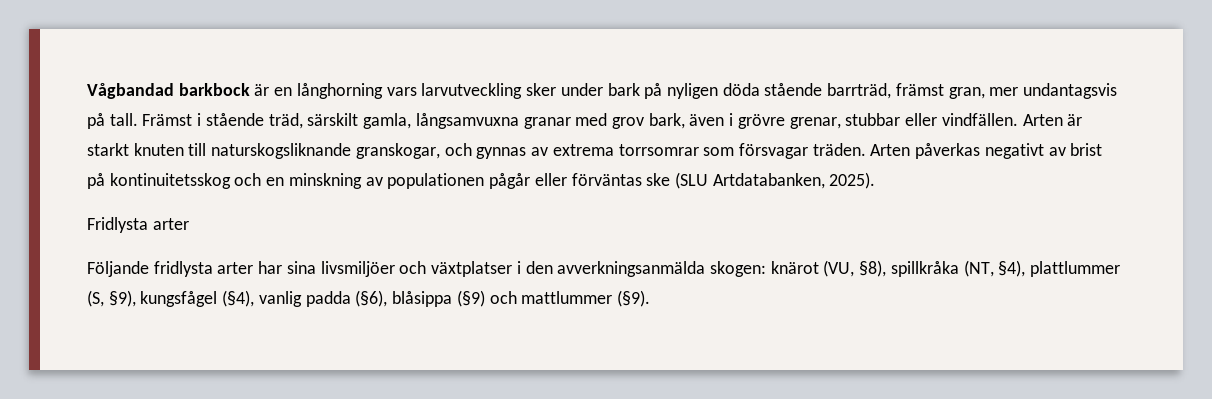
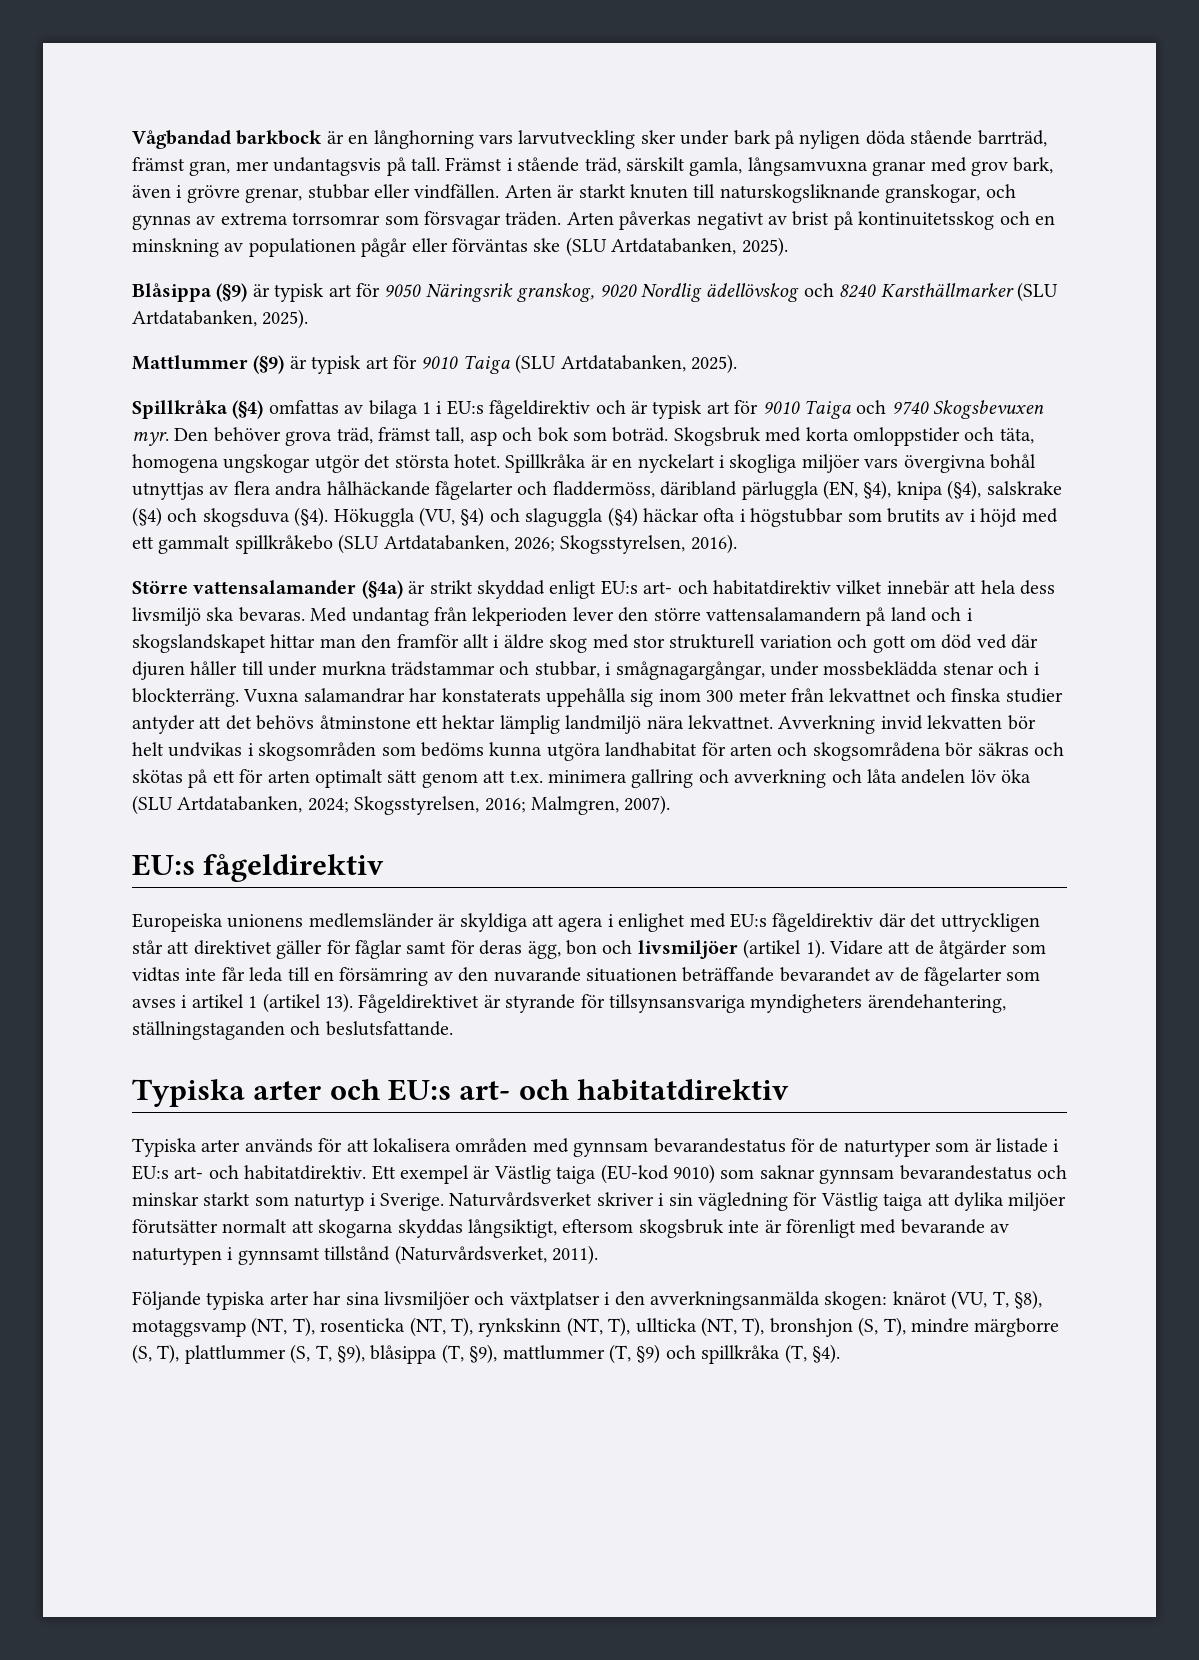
[87,217,189,233] Fridlysta arter -> [132,282,1058,302] [132,309,309,329] [132,354,737,374] [132,400,1045,419] [132,427,1034,446] [132,454,1036,473] [132,480,1062,500] [132,507,1058,527] [132,534,737,554] [132,580,1055,599] [132,607,973,626] [132,634,1039,653] [132,661,1040,680] [132,688,1063,707] [132,715,1036,734] [132,742,1064,761] [132,769,1032,788] [132,795,671,815] [132,854,385,882] [132,913,1040,932] [132,939,1046,959] [132,967,1041,986] [132,993,1006,1013] [132,1021,453,1040] [132,1079,790,1107] [132,1138,1060,1157] [132,1164,1067,1184] [132,1192,1067,1211] [132,1219,1010,1238] [132,1245,598,1265] Blåsippa (§9) är typisk art för 9050 Näringsrik granskog, 9020 Nordlig ädellövskog och 8240 Karsthällmarker (SLU Artdatabanken, 2025). // Mattlummer (§9) är typisk art för 9010 Taiga (SLU Artdatabanken, 2025). // Spillkråka (§4) omfattas av bilaga 1 i EU:s fågeldirektiv och är typisk art för 9010 Taiga och 9740 Skogsbevuxen myr. Den behöver grova träd, främst tall, asp och bok som boträd. Skogsbruk med korta omloppstider och täta, homogena ungskogar utgör det största hotet. Spillkråka är en nyckelart i skogliga miljöer vars övergivna bohål utnyttjas av flera andra hålhäckande fågelarter och fladdermöss, däribland pärluggla (EN, §4), knipa (§4), salskrake (§4) och skogsduva (§4). Hökuggla (VU, §4) och slaguggla (§4) häckar ofta i högstubbar som brutits av i höjd med ett gammalt spillkråkebo (SLU Artdatabanken, 2026; Skogsstyrelsen, 2016). // Större vattensalamander (§4a) är strikt skyddad enligt EU:s art- och habitatdirektiv vilket innebär att hela dess livsmiljö ska bevaras. Med undantag från lekperioden lever den större vattensalamandern på land och i skogslandskapet hittar man den framför allt i äldre skog med stor strukturell variation och gott om död ved där djuren håller till under murkna trädstammar och stubbar, i smågnagargångar, under mossbeklädda stenar och i blockterräng. Vuxna salamandrar har konstaterats uppehålla sig inom 300 meter från lekvattnet och finska studier antyder att det behövs åtminstone ett hektar lämplig landmiljö nära lekvattnet. Avverkning invid lekvatten bör helt undvikas i skogsområden som bedöms kunna utgöra landhabitat för arten och skogsområdena bör säkras och skötas på ett för arten optimalt sätt genom att t.ex. minimera gallring och avverkning och låta andelen löv öka (SLU Artdatabanken, 2024; Skogsstyrelsen, 2016; Malmgren, 2007). // EU:s fågeldirektiv // Europeiska unionens medlemsländer är skyldiga att agera i enlighet med EU:s fågeldirektiv där det uttryckligen står att direktivet gäller för fåglar samt för deras ägg, bon och livsmiljöer (artikel 1). Vidare att de åtgärder som vidtas inte får leda till en försämring av den nuvarande situationen beträffande bevarandet av de fågelarter som avses i artikel 1 (artikel 13). Fågeldirektivet är styrande för tillsynsansvariga myndigheters ärendehantering, ställningstaganden och beslutsfattande. // Typiska arter och EU:s art- och habitatdirektiv // Typiska arter används för att lokalisera områden med gynnsam bevarandestatus för de naturtyper som är listade i EU:s art- och habitatdirektiv. Ett exempel är Västlig taiga (EU-kod 9010) som saknar gynnsam bevarandestatus och minskar starkt som naturtyp i Sverige. Naturvårdsverket skriver i sin vägledning för Västlig taiga att dylika miljöer förutsätter normalt att skogarna skyddas långsiktigt, eftersom skogsbruk inte är förenligt med bevarande av naturtypen i gynnsamt tillstånd (Naturvårdsverket, 2011).
[153,261,213,277] fridlysta -> [206,1291,266,1310] typiska
[859,260,1121,277] [87,290,650,307] §8), spillkråka (NT, §4), plattlummer (S, §9), kungsfågel (§4), vanlig padda (§6), blåsippa (§9) och mattlummer (§9). -> [992,1290,1042,1310] [132,1317,1060,1337] [132,1344,840,1364] T, §8), motaggsvamp (NT, T), rosenticka (NT, T), rynkskinn (NT, T), ullticka (NT, T), bronshjon (S, T), mindre märgborre (S, T), plattlummer (S, T, §9), blåsippa (T, §9), mattlummer (T, §9) och spillkråka (T, §4).

